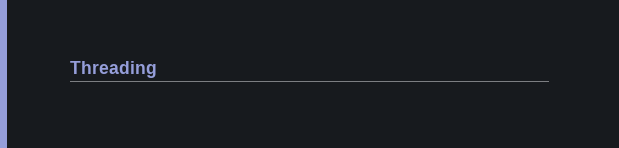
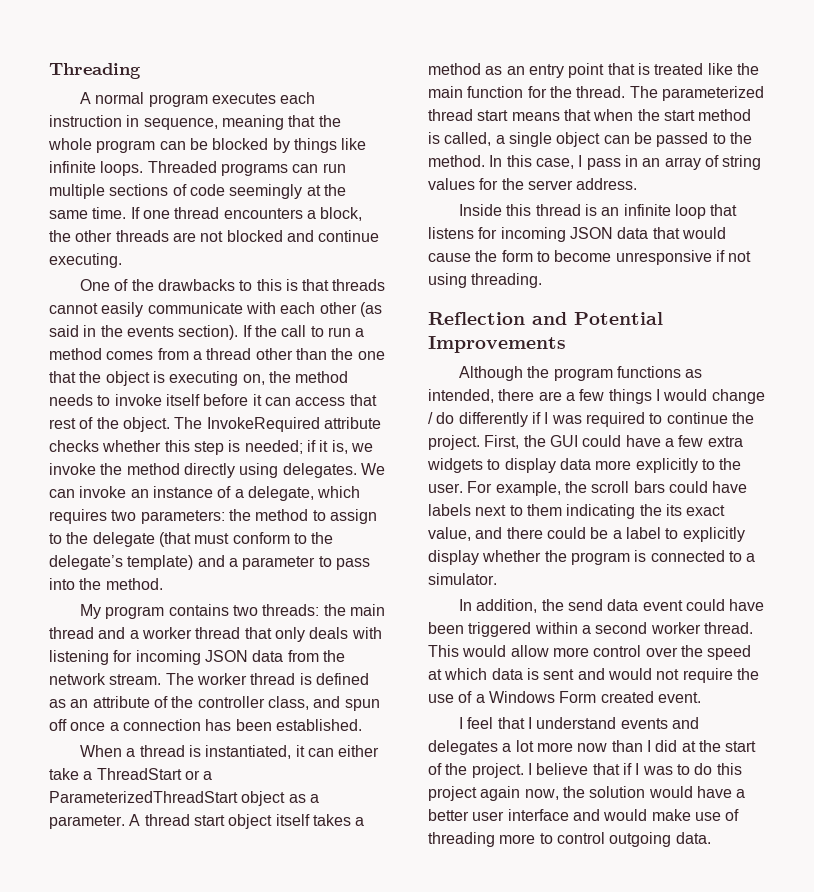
(157, 69) none -> [79,92,316,107] [49,115,341,130] [48,138,367,153] [49,161,346,176] [49,184,346,199] [49,207,363,221] [49,230,380,242] [49,253,122,268] [79,279,386,291] [49,302,382,317] [49,325,365,340] [49,348,385,360] [49,371,349,386] [49,394,377,406] [49,417,381,432] [49,440,373,455] [49,463,385,478] [49,486,361,501] [49,509,377,524] [49,532,334,547] [49,555,370,570] [49,578,163,590] [79,604,385,619] [49,627,382,642] [49,650,345,665] [49,673,369,685] [49,696,380,711] [49,719,362,731] [79,745,380,759] [49,768,213,780] [49,791,319,806] [49,814,365,829] [428,63,759,78] [428,86,764,101] [428,109,752,121] [428,132,752,147] [428,155,762,170] [428,178,638,190] [458,204,738,219] [428,227,726,242] [428,250,752,265] [428,273,543,288] [428,312,663,325] [428,336,566,353] [458,366,703,381] [428,389,765,404] [428,412,754,427] [428,435,743,450] [427,458,742,473] [428,481,748,496] [428,504,726,519] [428,527,745,542] [428,550,756,565] [428,573,497,585] [458,599,765,613] [428,622,753,637] [428,645,752,660] [428,668,759,683] [428,691,701,703] [458,717,699,729] [428,740,757,755] [428,763,742,778] [428,786,746,801] [428,809,740,821] [428,832,711,847] // A normal program executes each instruction in sequence, meaning that the whole program can be blocked by things like infinite loops. Threaded programs can run multiple sections of code seemingly at the same time. If one thread encounters a block, the other threads are not blocked and continue executing. // One of the drawbacks to this is that threads cannot easily communicate with each other (as said in the events section). If the call to run a method comes from a thread other than the one that the object is executing on, the method needs to invoke itself before it can access that rest of the object. The InvokeRequired attribute checks whether this step is needed; if it is, we invoke the method directly using delegates. We can invoke an instance of a delegate, which requires two parameters: the method to assign to the delegate (that must conform to the delegate’s template) and a parameter to pass into the method. // My program contains two threads: the main thread and a worker thread that only deals with listening for incoming JSON data from the network stream. The worker thread is defined as an attribute of the controller class, and spun off once a connection has been established. // When a thread is instantiated, it can either take a ThreadStart or a ParameterizedThreadStart object as a parameter. A thread start object itself takes a method as an entry point that is treated like the main function for the thread. The parameterized thread start means that when the start method is called, a single object can be passed to the method. In this case, I pass in an array of string values for the server address. // Inside this thread is an infinite loop that listens for incoming JSON data that would cause the form to become unresponsive if not using threading. // Reflection and Potential Improvements // Although the program functions as intended, there are a few things I would change / do differently if I was required to continue the project. First, the GUI could have a few extra widgets to display data more explicitly to the user. For example, the scroll bars could have labels next to them indicating the its exact value, and there could be a label to explicitly display whether the program is connected to a simulator. // In addition, the send data event could have been triggered within a second worker thread. This would allow more control over the speed at which data is sent and would not require the use of a Windows Form created event. // I feel that I understand events and delegates a lot more now than I did at the start of the project. I believe that if I was to do this project again now, the solution would have a better user interface and would make use of threading more to control outgoing data.

